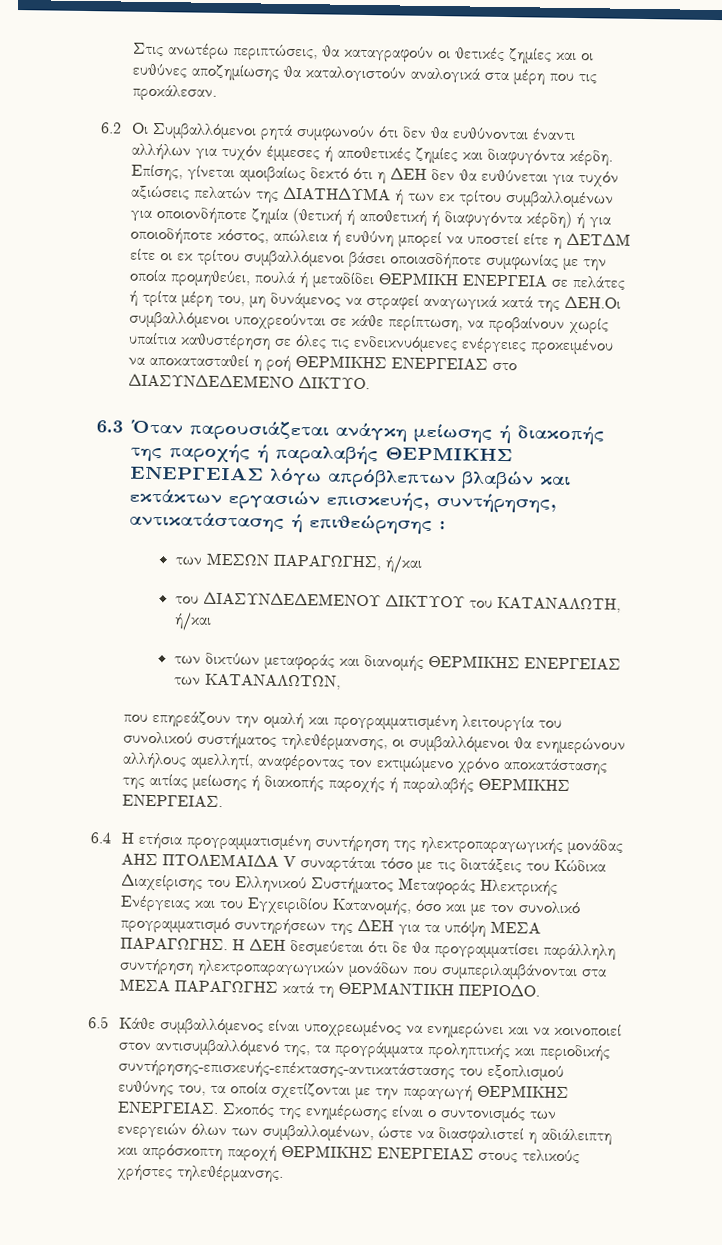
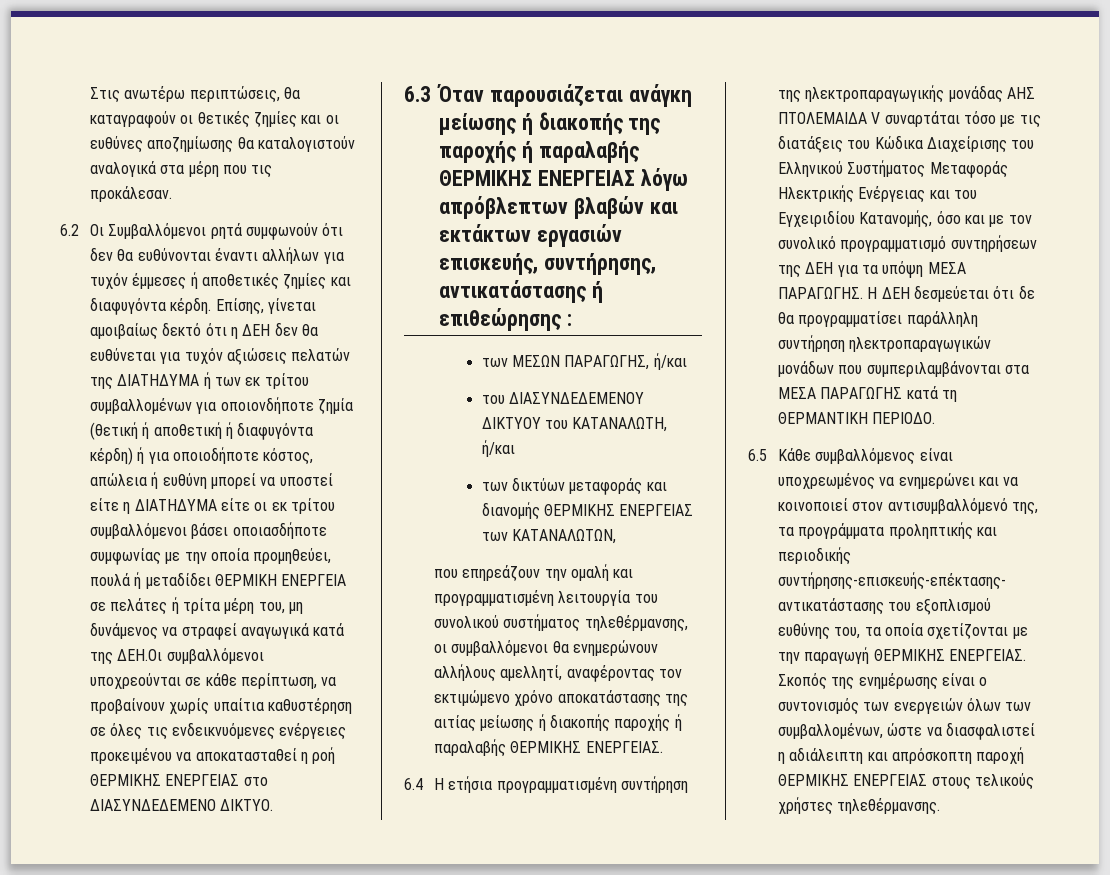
[566,231,632,246] ΔΕΤΔΜ -> [134,499,217,511] ΔΙΑΤΗΔΥΜΑ

